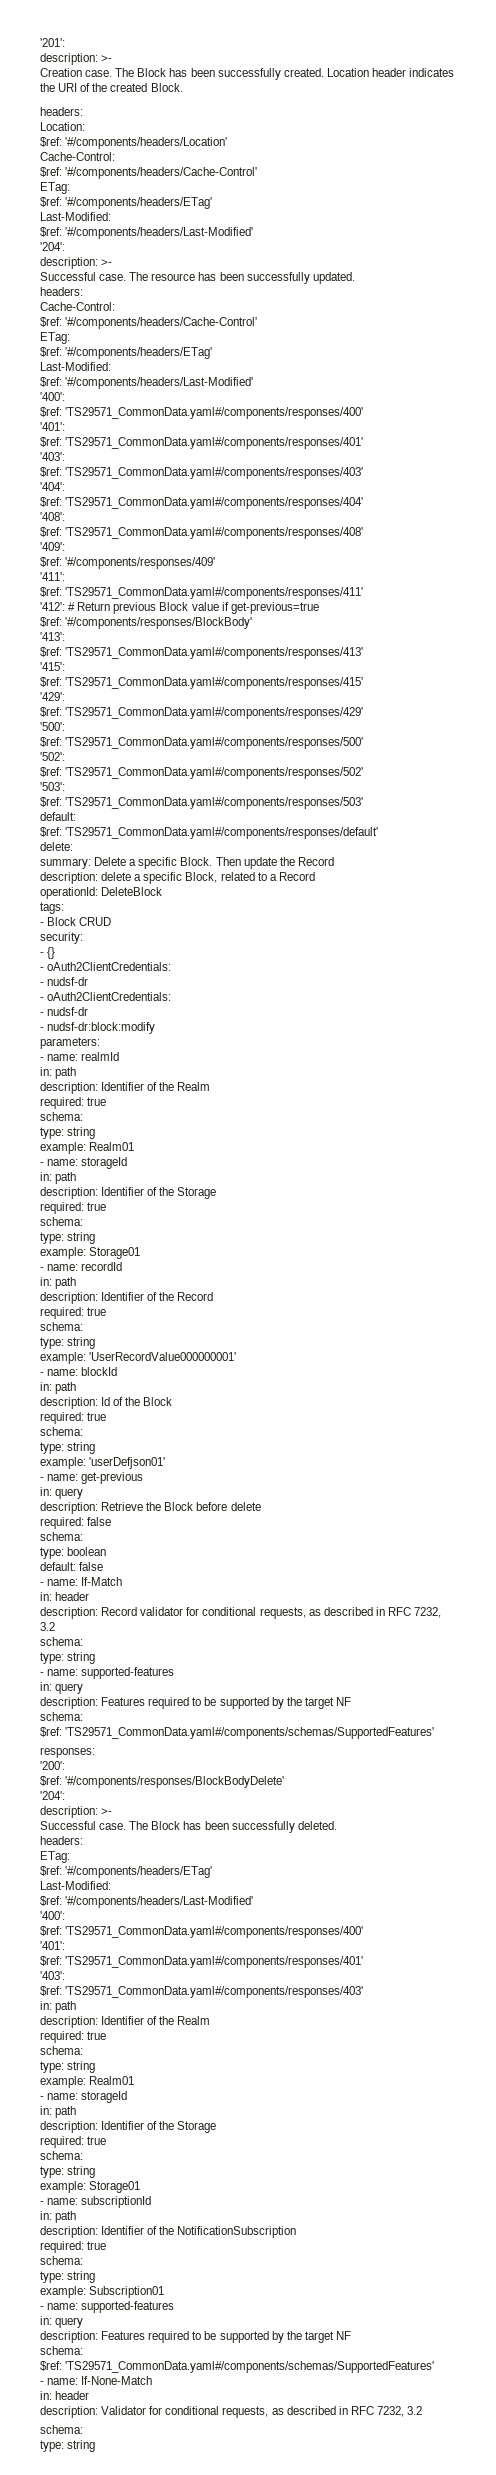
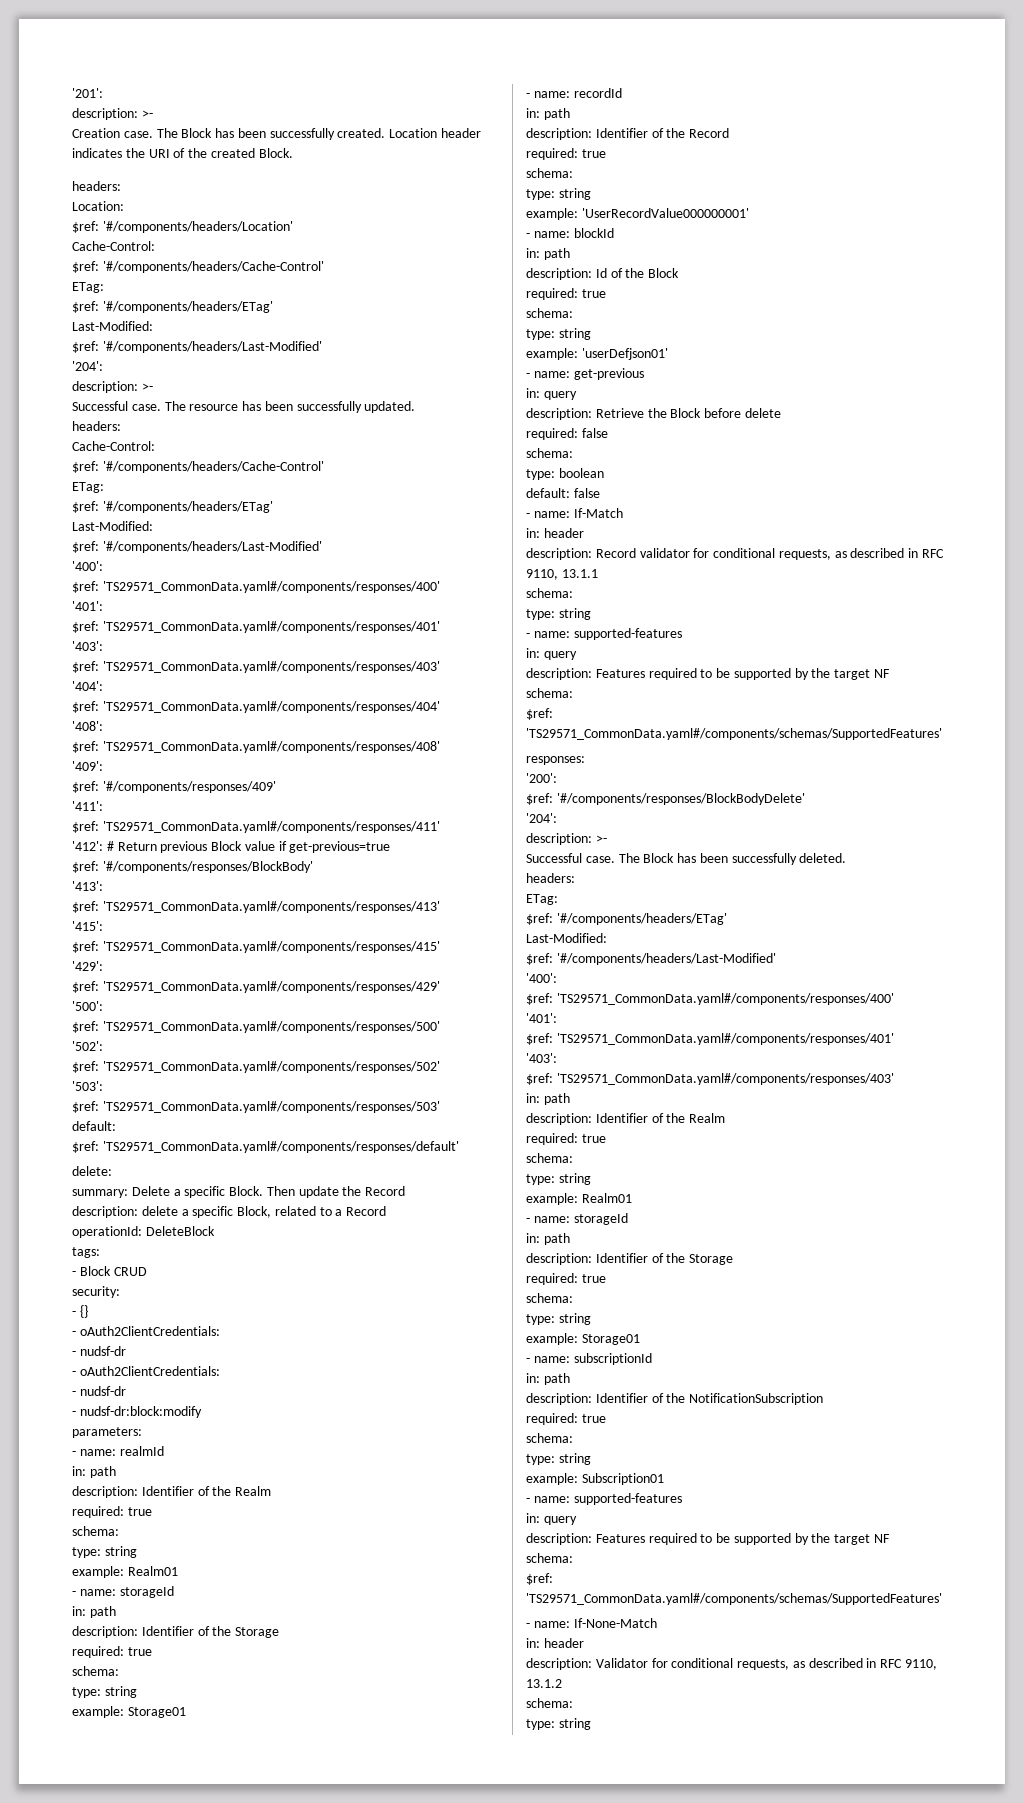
[414,1607,442,1618] [40,1622,55,1631] 7232, 3.2 -> [526,569,598,580] 9110, 13.1.1
[376,2406,423,2417] 7232, 3.2 -> [905,1659,938,1670] [526,1679,562,1688] 9110, 13.1.2

